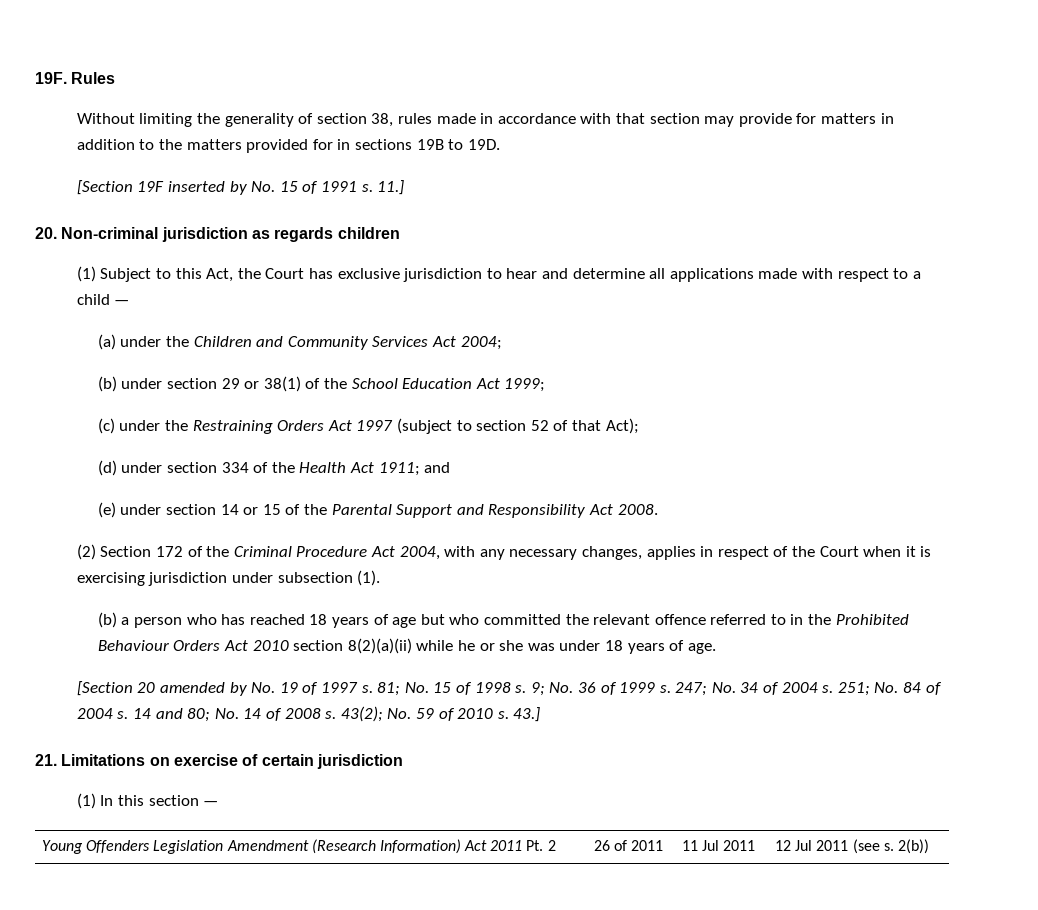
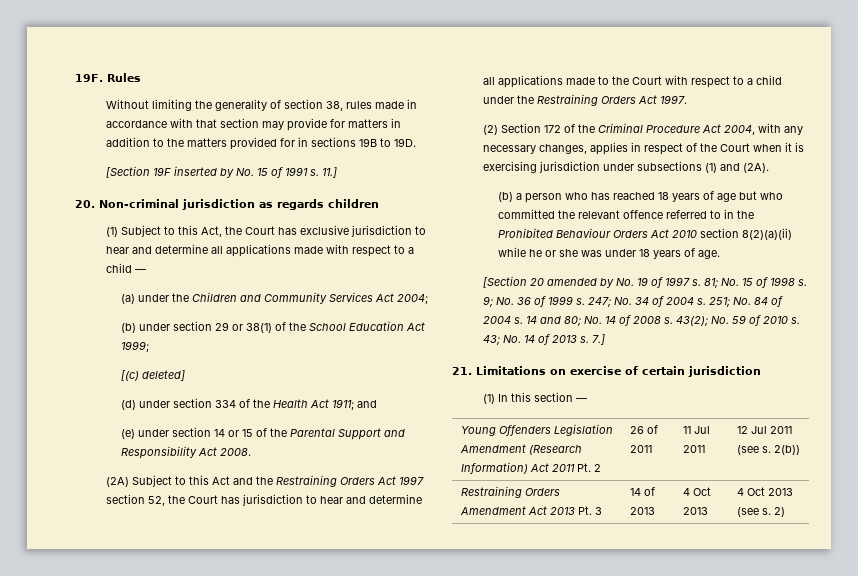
[97,418,639,434] (c) under the Restraining Orders Act 1997 (subject to section 52 of that Act); -> [120,370,185,381] [(c) deleted]
(658, 509) none -> [105,475,424,487] [105,494,422,506] [482,75,782,88] [482,94,687,106] // (2A) Subject to this Act and the Restraining Orders Act 1997 section 52, the Court has jurisdiction to hear and determine all applications made to the Court with respect to a child under the Restraining Orders Act 1997.
[277,570,381,586] subsection (1). -> [636,161,769,173] subsections (1) and (2A).
[513,707,541,722] 43.] -> [482,334,605,345] 43; No. 14 of 2013 s. 7.]
(929, 846) none -> [460,486,560,498] [459,506,602,515] [629,487,655,496] [629,507,655,515] [682,487,711,496] [682,507,708,515] [736,487,793,496] [736,507,785,517] // Restraining Orders Amendment Act 2013 Pt. 3 | 14 of 2013 | 4 Oct 2013 | 4 Oct 2013 (see s. 2)

